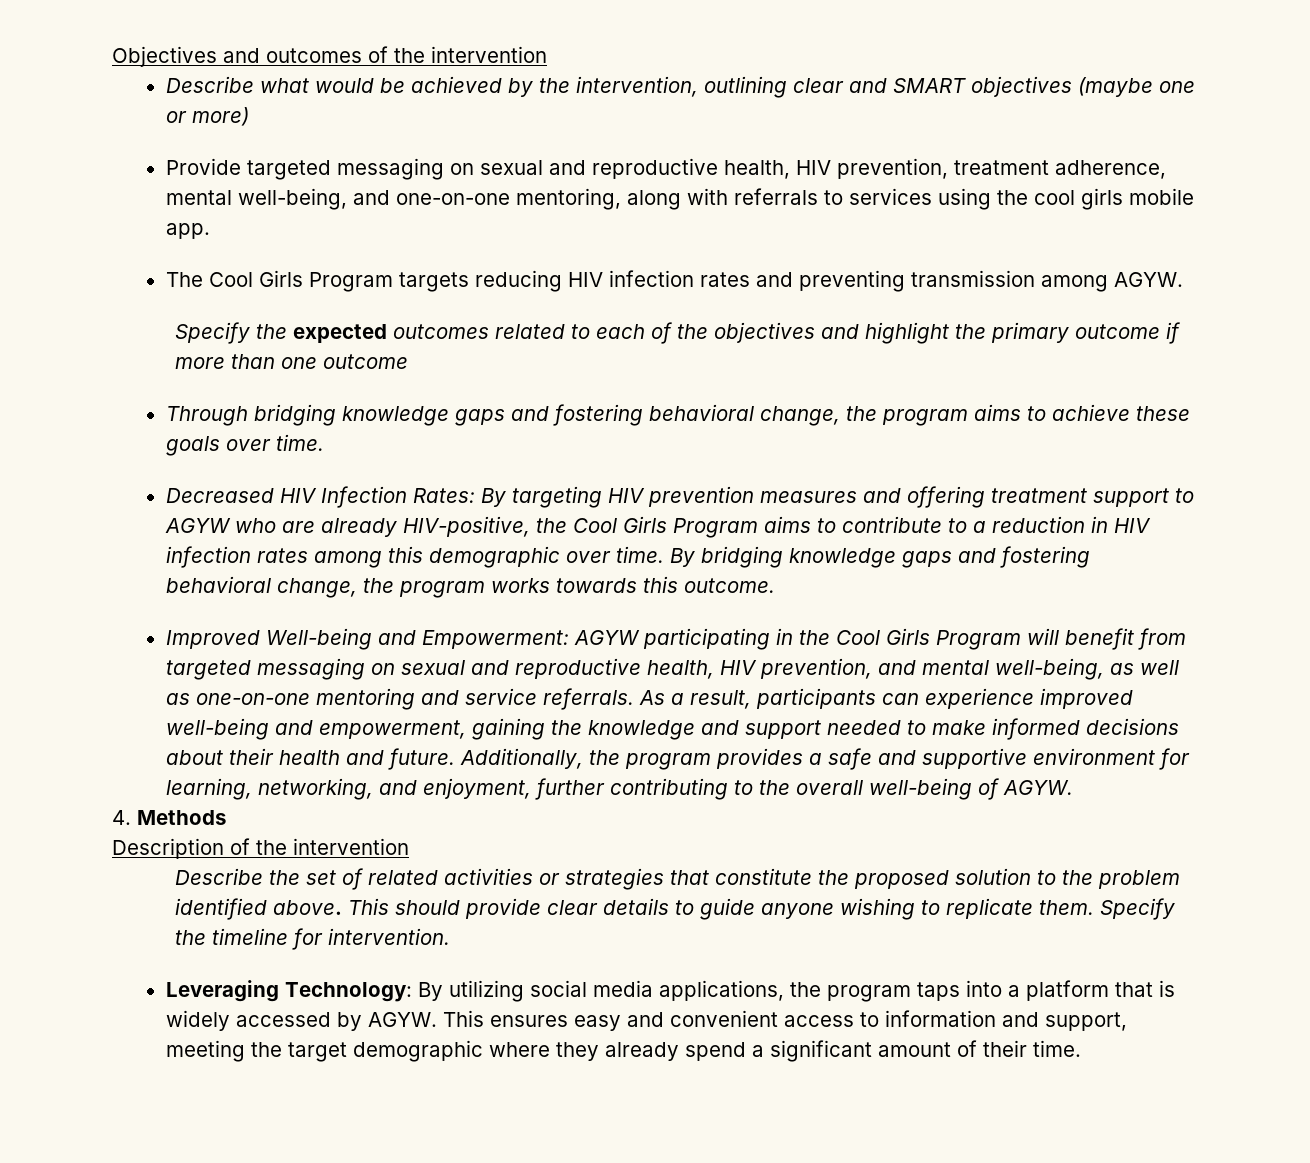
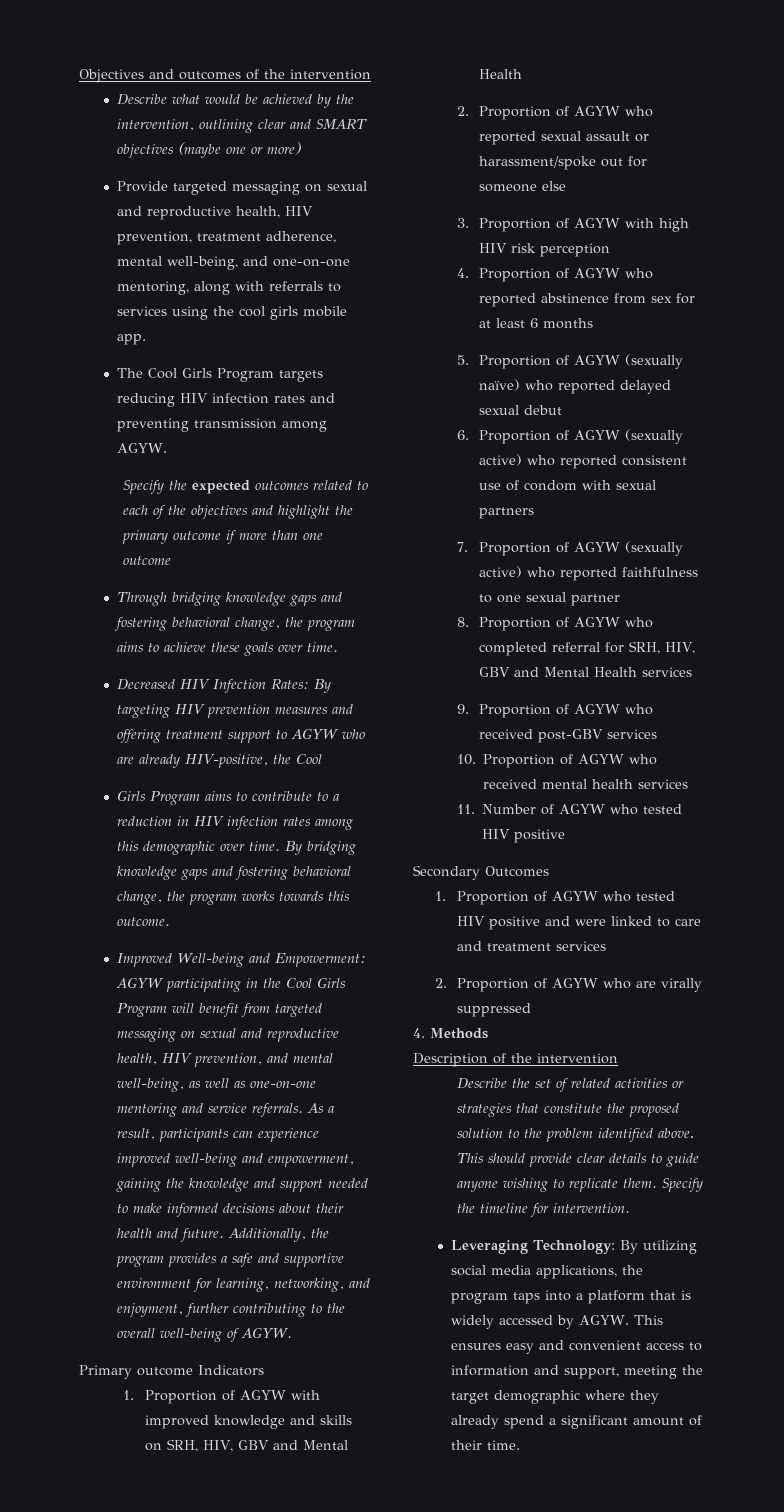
(617, 525) none -> (323, 759) //
(1073, 787) none -> [79,1365,264,1379] [123,1390,321,1404] [145,1415,353,1429] [145,1439,349,1452] [479,69,523,79] [457,106,654,120] [479,131,650,145] [479,156,648,170] [479,181,567,192] [457,218,690,232] [479,243,611,257] [457,268,654,282] [479,293,696,307] [479,318,594,329] [457,354,684,369] [479,379,672,394] [479,405,563,415] [457,429,684,444] [479,454,688,469] [479,480,657,491] [479,507,535,519] [457,541,684,556] [479,566,699,581] [479,592,621,606] [457,617,654,631] [479,641,696,656] [479,667,693,677] [457,704,654,718] [479,729,658,743] [457,754,658,768] [483,779,689,789] [457,804,683,815] [482,829,566,843] [413,865,549,880] [435,891,676,905] [457,916,702,930] [457,941,607,951] [435,978,703,992] [457,1003,532,1017] // Primary outcome Indicators // 1. Proportion of AGYW with improved knowledge and skills on SRH, HIV, GBV and Mental Health // 2. Proportion of AGYW who reported sexual assault or harassment/spoke out for someone else // 3. Proportion of AGYW with high HIV risk perception // 4. Proportion of AGYW who reported abstinence from sex for at least 6 months // 5. Proportion of AGYW (sexually naïve) who reported delayed sexual debut // 6. Proportion of AGYW (sexually active) who reported consistent use of condom with sexual partners // 7. Proportion of AGYW (sexually active) who reported faithfulness to one sexual partner // 8. Proportion of AGYW who completed referral for SRH, HIV, GBV and Mental Health services // 9. Proportion of AGYW who received post-GBV services // 10. Proportion of AGYW who received mental health services // 11. Number of AGYW who tested HIV positive // Secondary Outcomes // 1. Proportion of AGYW who tested HIV positive and were linked to care and treatment services // 2. Proportion of AGYW who are virally suppressed

